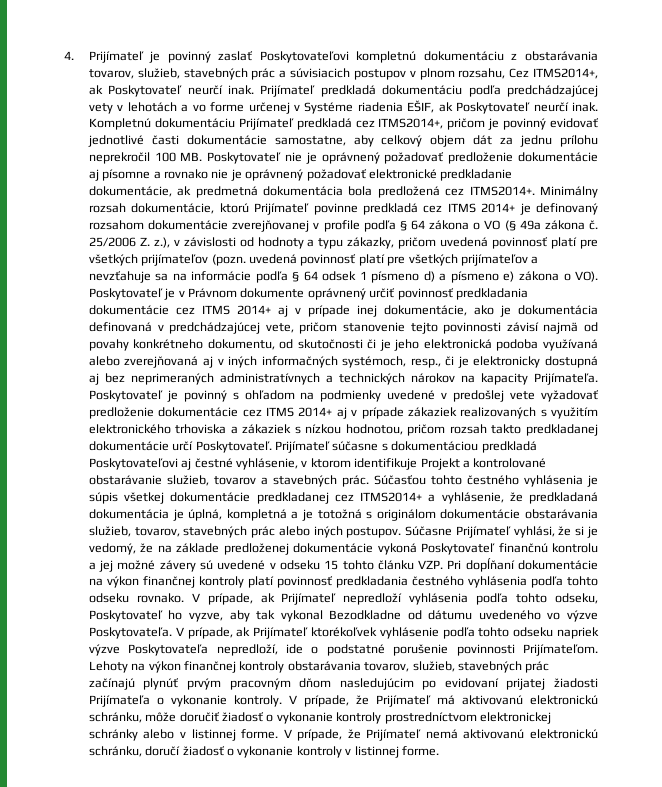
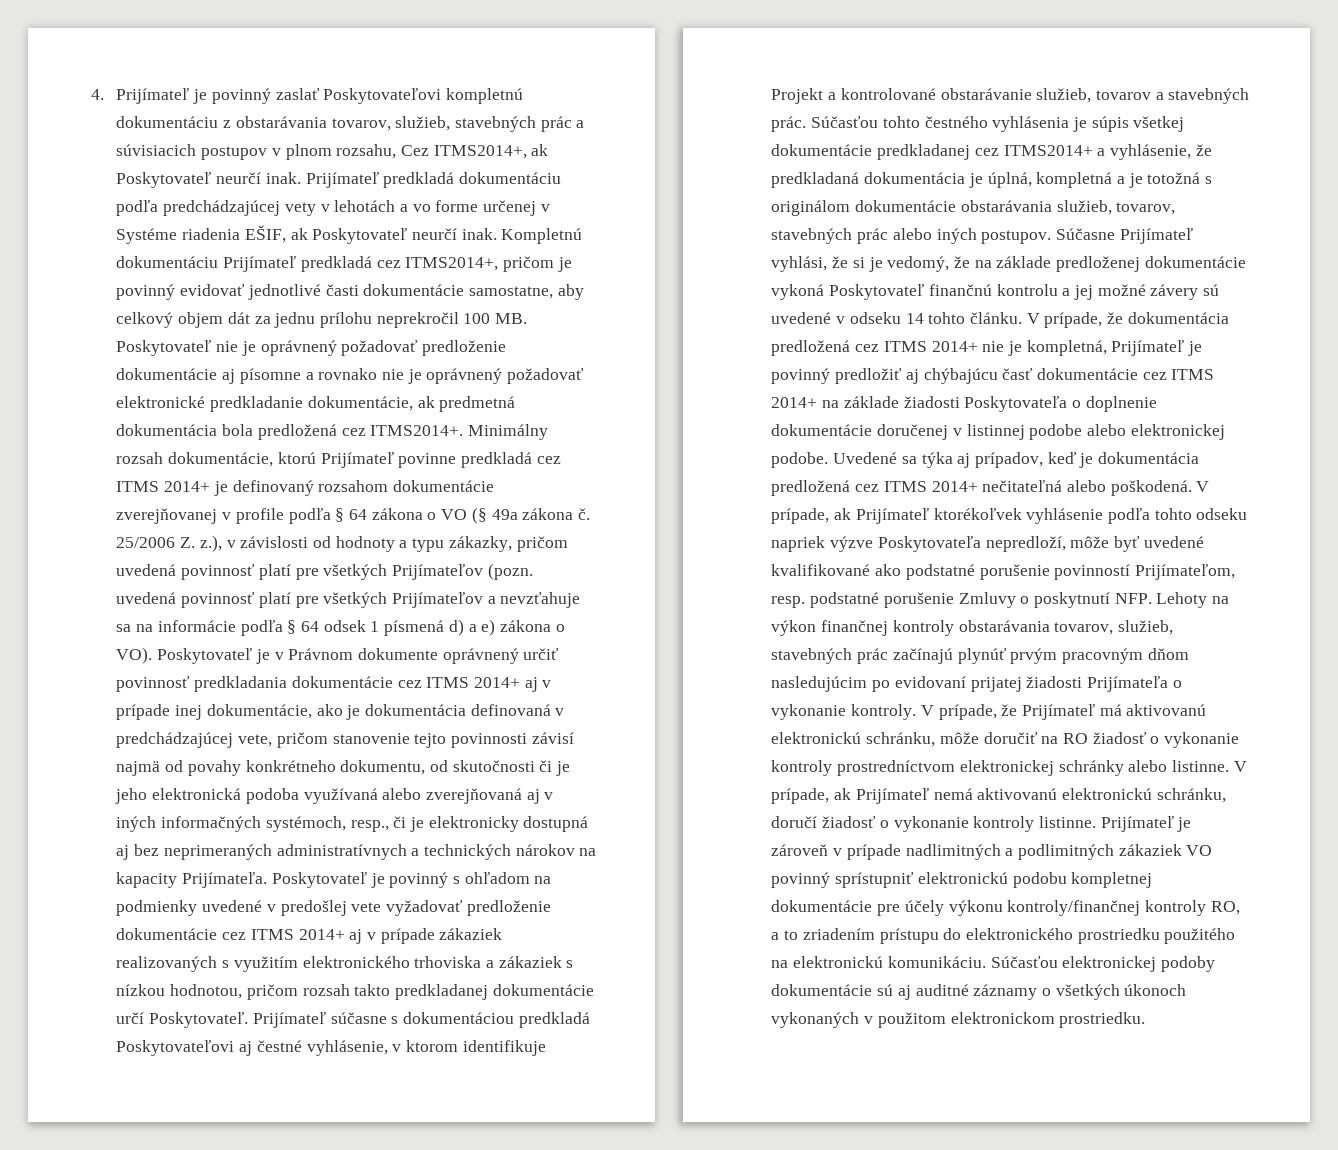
[141,254,209,266] prijímateľov -> [392,564,484,580] Prijímateľov
[460,254,528,266] prijímateľov -> [392,592,484,608] Prijímateľov
[371,271,420,283] písmeno -> [384,620,445,636] písmená
[450,271,499,283] písmeno -> (477, 628) none
[324,558,599,572] [88,576,598,588] [88,593,598,605] [88,610,598,622] [88,627,172,639] 15 tohto článku VZP. Pri dopĺňaní dokumentácie na výkon finančnej kontroly platí povinnosť predkladania čestného vyhlásenia podľa tohto odseku rovnako. V prípade, ak Prijímateľ nepredloží vyhlásenia podľa tohto odseku, Poskytovateľ ho vyzve, aby tak vykonal Bezodkladne od dátumu uvedeného vo výzve Poskytovateľa. -> [905,312,1229,328] [771,340,1203,356] [771,368,1215,384] [771,396,1157,412] [771,424,1225,440] [771,452,1200,468] [771,480,1192,496] 14 tohto článku. V prípade, že dokumentácia predložená cez ITMS 2014+ nie je kompletná, Prijímateľ je povinný predložiť aj chýbajúcu časť dokumentácie cez ITMS 2014+ na základe žiadosti Poskytovateľa o doplnenie dokumentácie doručenej v listinnej podobe alebo elektronickej podobe. Uvedené sa týka aj prípadov, keď je dokumentácia predložená cez ITMS 2014+ nečitateľná alebo poškodená.
[286,644,598,656] ide o podstatné porušenie povinnosti Prijímateľom. -> [1070,536,1204,552] [771,564,1236,580] [771,592,1152,608] môže byť uvedené kvalifikované ako podstatné porušenie povinností Prijímateľom, resp. podstatné porušenie Zmluvy o poskytnutí NFP.
(220, 717) none -> [1041,733,1089,744] na RO
[180,729,361,741] v listinnej forme. V prípade, že -> [1172,760,1247,772] [771,788,852,804] listinne. V prípade, ak
[345,746,439,758] v listinnej forme. -> [1039,816,1192,832] [771,844,1213,860] [771,872,1153,888] [771,900,1240,916] [771,928,1236,944] [771,956,1216,972] [771,984,1187,1000] [771,1012,1146,1028] listinne. Prijímateľ je zároveň v prípade nadlimitných a podlimitných zákaziek VO povinný sprístupniť elektronickú podobu kompletnej dokumentácie pre účely výkonu kontroly/finančnej kontroly RO, a to zriadením prístupu do elektronického prostriedku použitého na elektronickú komunikáciu. Súčasťou elektronickej podoby dokumentácie sú aj auditné záznamy o všetkých úkonoch vykonaných v použitom elektronickom prostriedku.

